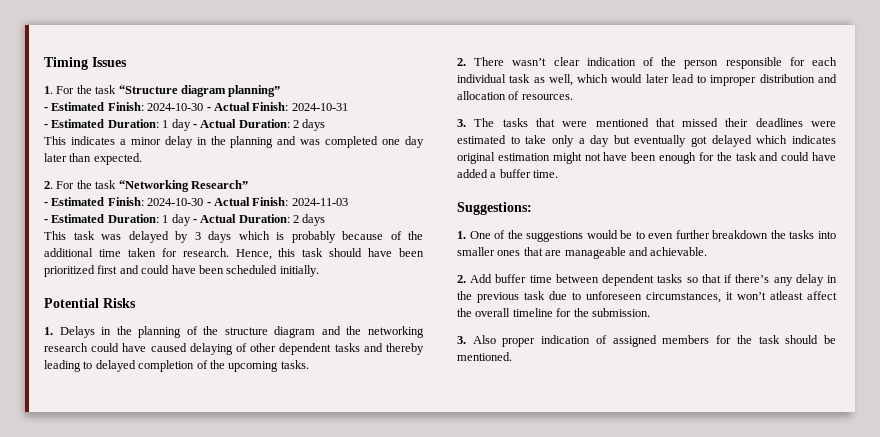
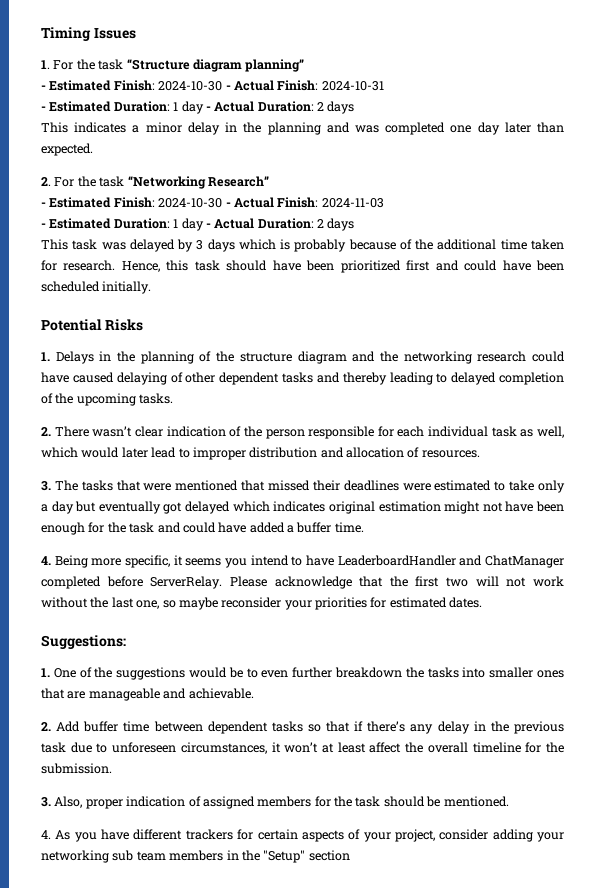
(559, 174) none -> [41,555,564,568] [41,576,564,589] [41,597,483,610] // 4. Being more specific, it seems you intend to have LeaderboardHandler and ChatManager completed before ServerRelay. Please acknowledge that the first two will not work without the last one, so maybe reconsider your priorities for estimated dates.
[770,291,803,300] atleast -> [322,742,366,753] at least
[472,335,496,344] Also -> [54,796,83,808] Also,
(512, 356) none -> [41,829,564,842] [41,850,350,863] // 4. As you have different trackers for certain aspects of your project, consider adding your networking sub team members in the "Setup" section

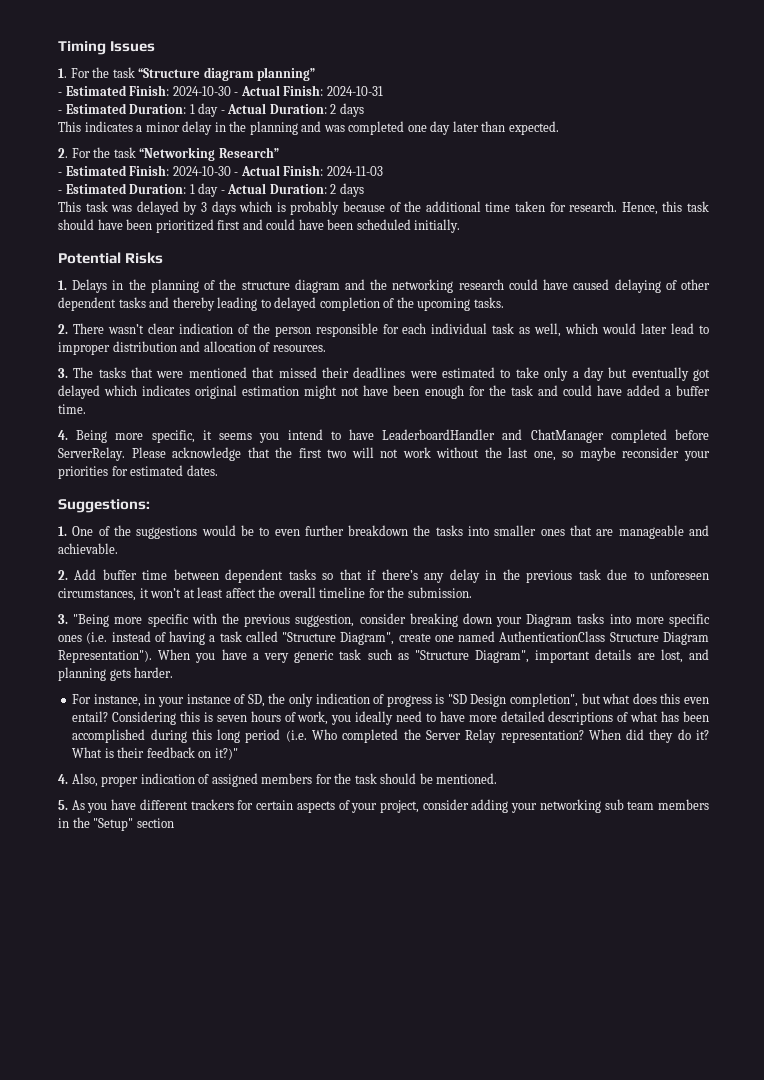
(51, 802) none -> [73,613,710,627] [58,631,709,645] [58,649,709,663] [58,667,174,681] [72,693,709,707] [72,711,710,725] [72,729,710,743] [72,747,238,760] [58,774,68,784] "Being more specific with the previous suggestion, consider breaking down your Diagram tasks into more specific ones (i.e. instead of having a task called "Structure Diagram", create one named AuthenticationClass Structure Diagram Representation"). When you have a very generic task such as "Structure Diagram", important details are lost, and planning gets harder. // For instance, in your instance of SD, the only indication of progress is "SD Design completion", but what does this even entail? Considering this is seven hours of work, you ideally need to have more detailed descriptions of what has been accomplished during this long period (i.e. Who completed the Server Relay representation? When did they do it? What is their feedback on it?)" // 4.
[41,830,51,839] 4. -> [58,800,68,810] 5.

